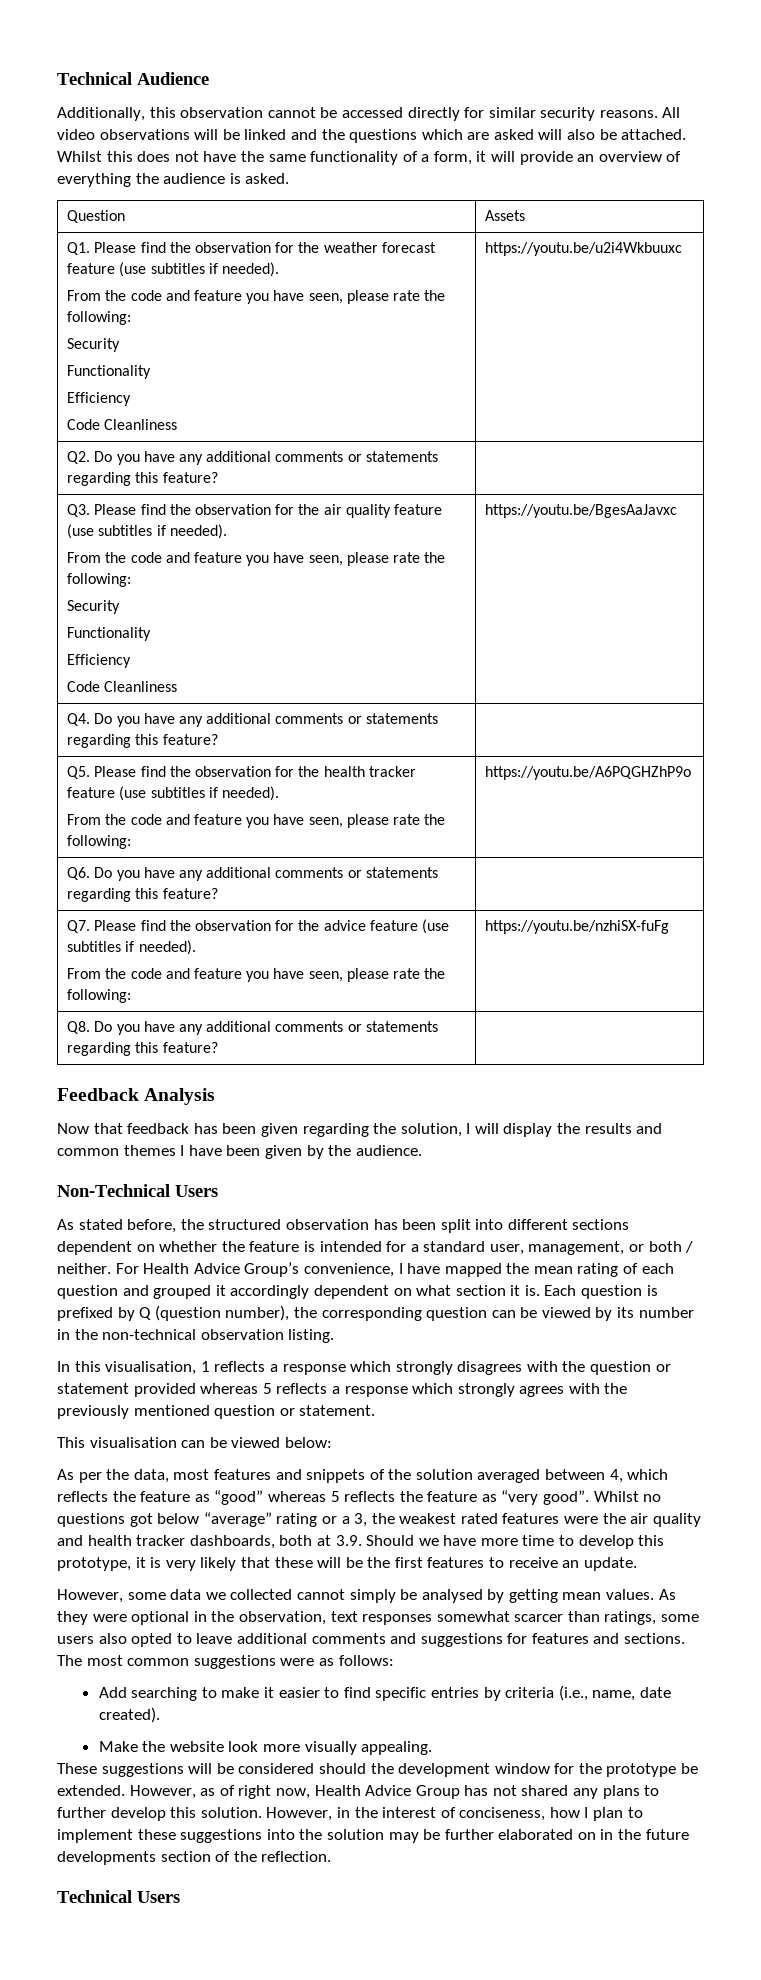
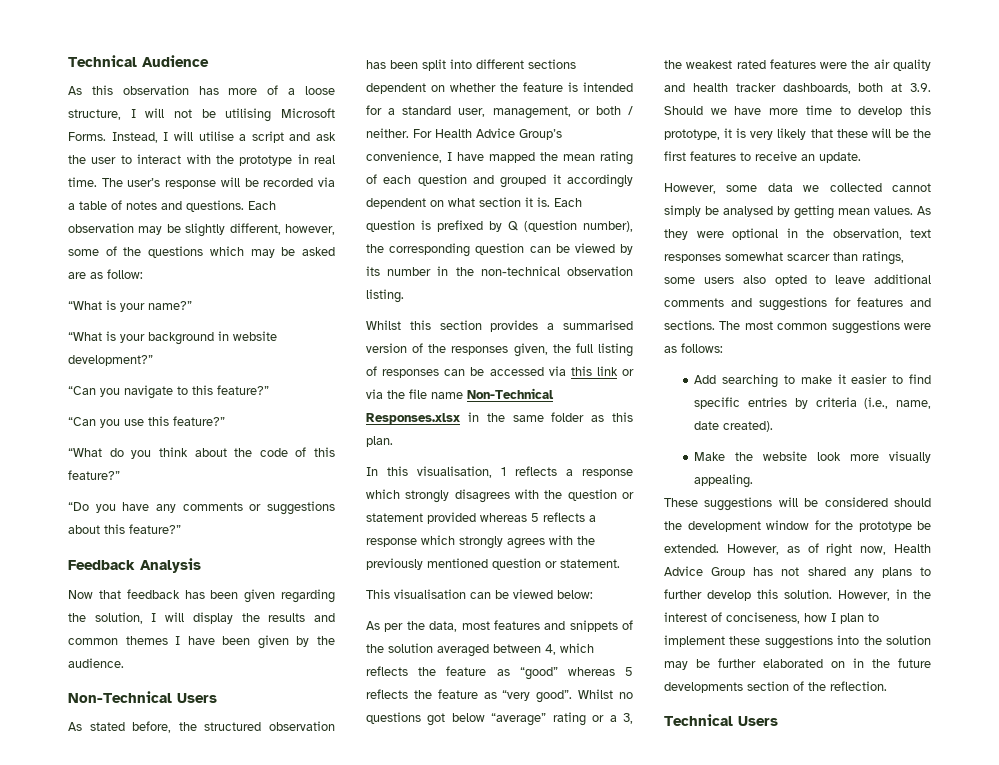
[57,107,145,121] Additionally, -> [68,86,82,95] As
[267,107,681,121] [57,129,687,143] [57,151,682,165] [57,173,290,187] [67,210,126,223] [485,210,526,221] [67,242,436,255] [67,262,279,277] [67,290,446,304] [67,311,132,325] [67,338,121,352] [67,365,152,379] [67,392,132,406] [67,419,178,430] [485,242,683,256] [67,451,438,465] [67,472,218,486] [67,504,442,518] [67,524,227,539] [67,552,446,566] [67,573,132,587] [67,600,121,614] [67,627,152,641] [67,654,132,668] [67,681,178,692] [485,504,678,518] [67,713,438,727] [67,734,218,748] [67,766,416,779] [67,786,279,801] [67,814,446,828] [67,835,132,849] [485,766,692,780] [67,867,438,881] [67,888,218,902] [67,919,449,934] [67,940,196,955] [67,968,446,982] [67,989,132,1003] [485,920,670,934] [67,1021,438,1035] [67,1042,218,1056] cannot be accessed directly for similar security reasons. All video observations will be linked and the questions which are asked will also be attached. Whilst this does not have the same functionality of a form, it will provide an overview of everything the audience is asked. // Question | Assets // Q1. Please find the observation for the weather forecast feature (use subtitles if needed). // From the code and feature you have seen, please rate the following: // Security // Functionality // Efficiency // Code Cleanliness | https://youtu.be/u2i4Wkbuuxc // Q2. Do you have any additional comments or statements regarding this feature? | // Q3. Please find the observation for the air quality feature (use subtitles if needed). // From the code and feature you have seen, please rate the following: // Security // Functionality // Efficiency // Code Cleanliness | https://youtu.be/BgesAaJavxc // Q4. Do you have any additional comments or statements regarding this feature? | // Q5. Please find the observation for the health tracker feature (use subtitles if needed). // From the code and feature you have seen, please rate the following: | https://youtu.be/A6PQGHZhP9o // Q6. Do you have any additional comments or statements regarding this feature? | // Q7. Please find the observation for the advice feature (use subtitles if needed). // From the code and feature you have seen, please rate the following: | https://youtu.be/nzhiSX-fuFg // Q8. Do you have any additional comments or statements regarding this feature? | -> [198,85,335,95] [68,108,335,122] [68,131,336,143] [68,154,335,166] [68,177,335,189] [68,200,276,212] [68,223,335,237] [68,246,335,258] [68,269,143,279] [68,300,192,312] [68,331,277,345] [68,355,153,366] [68,385,269,399] [68,416,225,428] [68,447,335,459] [68,470,120,480] [68,501,335,515] [68,524,181,534] has more of a loose structure, I will not be utilising Microsoft Forms. Instead, I will utilise a script and ask the user to interact with the prototype in real time. The user’s response will be recorded via a table of notes and questions. Each observation may be slightly different, however, some of the questions which may be asked are as follow: // “What is your name?” // “What is your background in website development?” // “Can you navigate to this feature?” // “Can you use this feature?” // “What do you think about the code of this feature?” // “Do you have any comments or suggestions about this feature?”
(335, 1336) none -> [366,320,633,332] [366,343,633,357] [366,366,634,378] [366,388,554,399] [366,412,633,424] [366,436,393,447] // Whilst this section provides a summarised version of the responses given, the full listing of responses can be accessed via this link or via the file name Non-Technical Responses.xlsx in the same folder as this plan.

